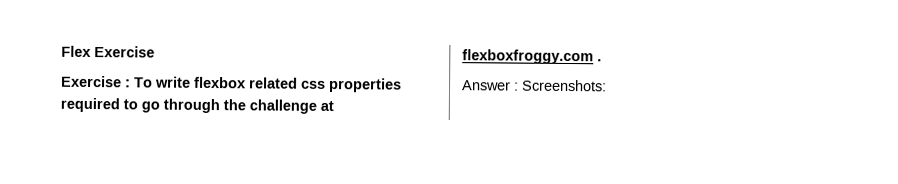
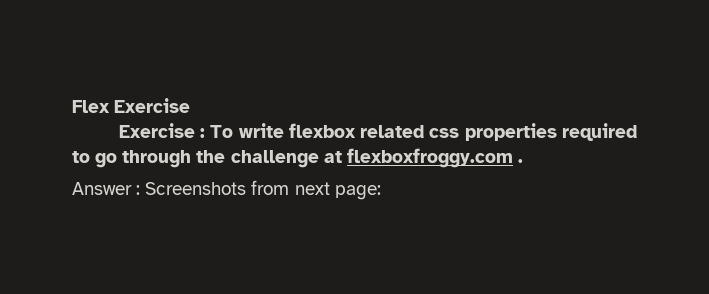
[522,79,607,92] Screenshots: -> [145,180,381,200] Screenshots from next page:

